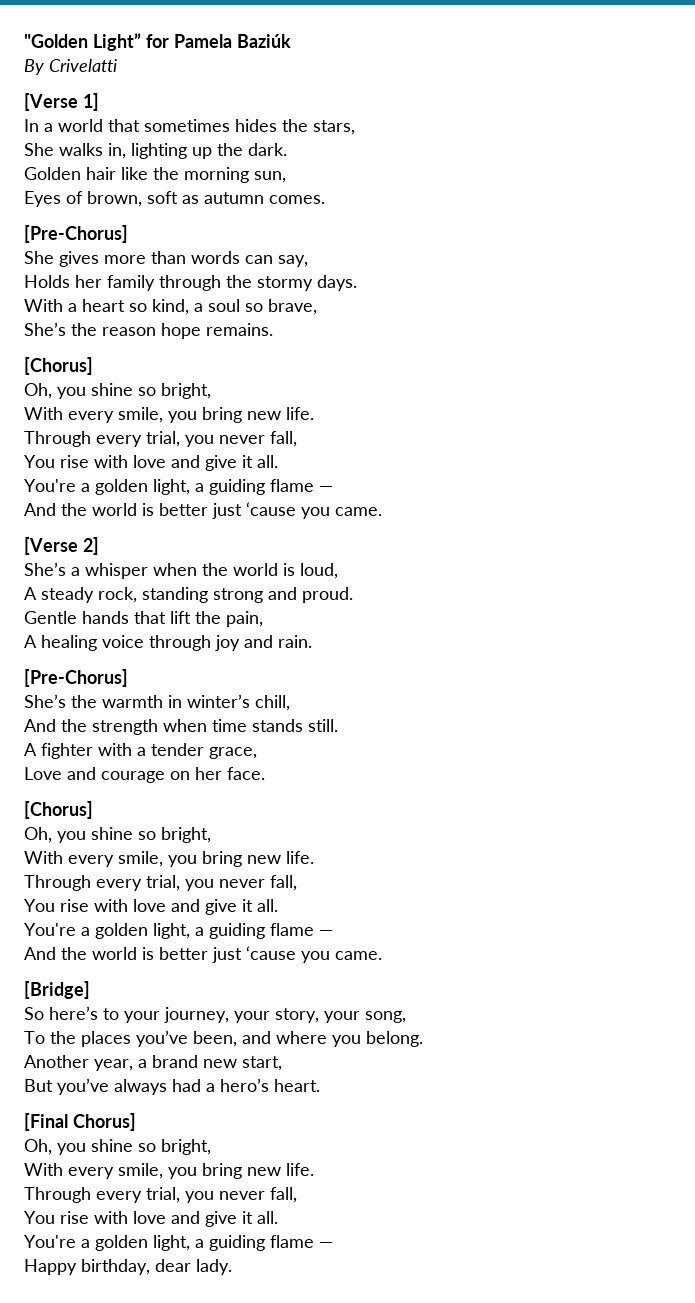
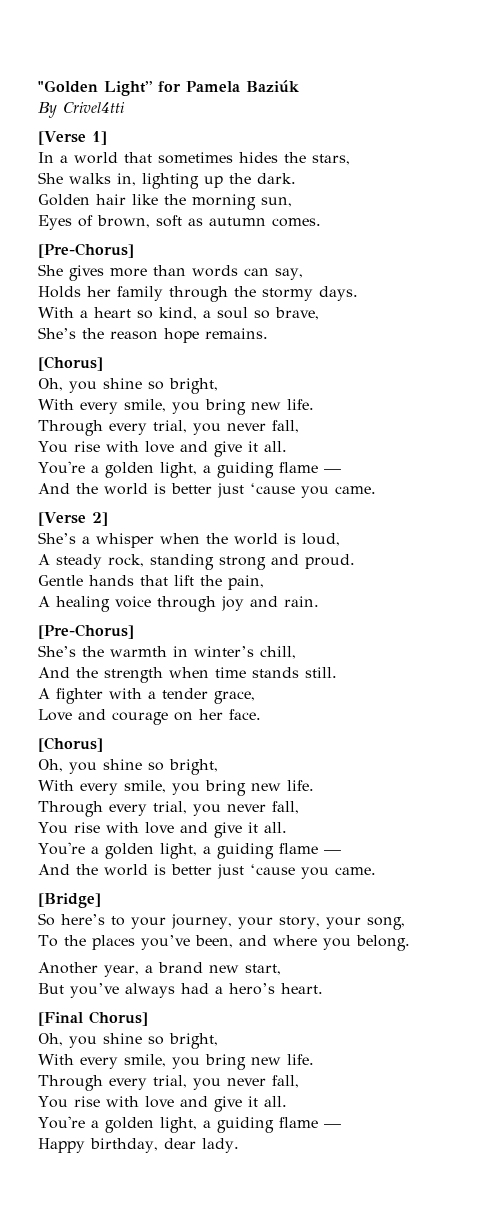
[49,59,117,72] Crivelatti -> [63,102,125,113] Crivel4tti

